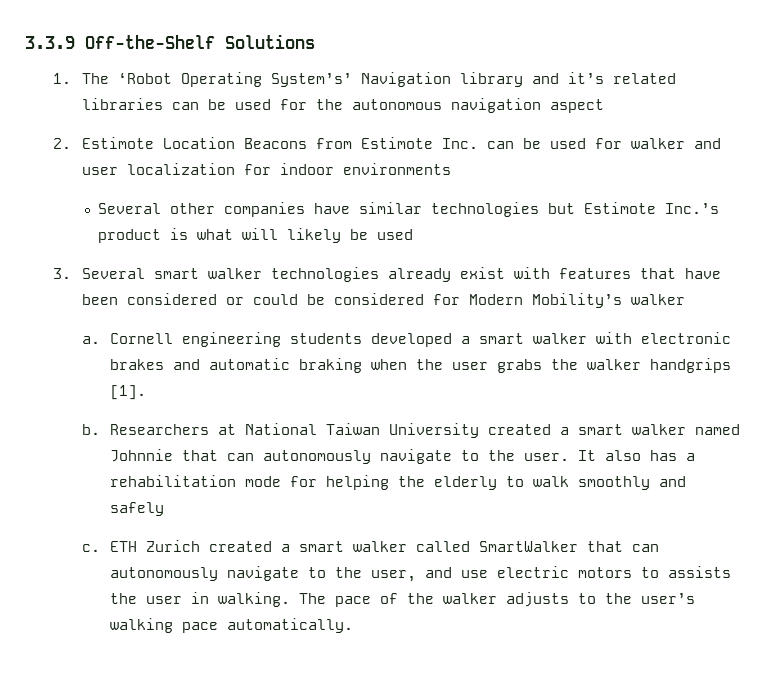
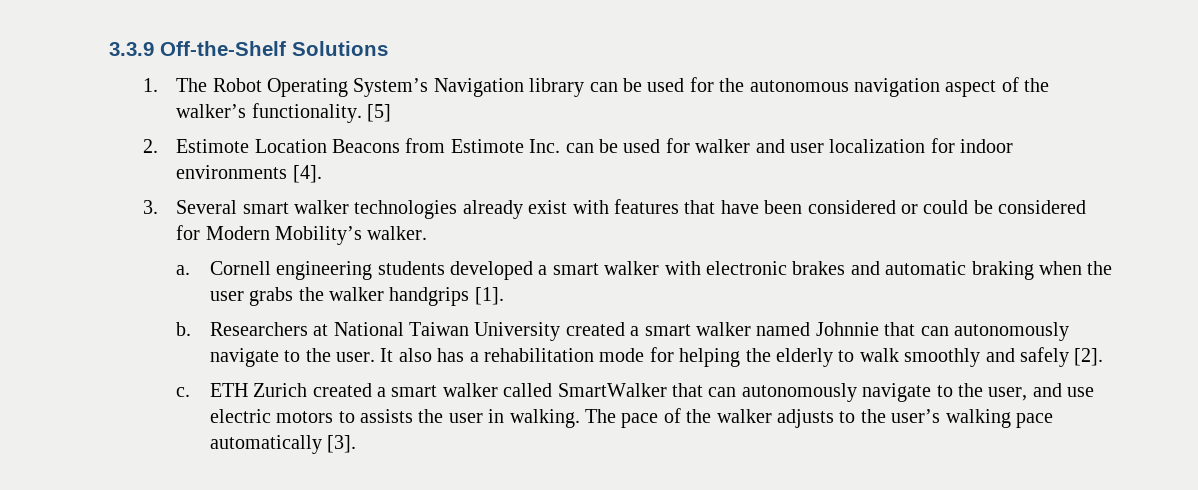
[117,72,676,87] [81,98,163,110] ‘Robot Operating System’s’ Navigation library and it’s related libraries -> [212,78,585,97] Robot Operating System’s Navigation library
(604, 106) none -> [1001,77,1050,92] [176,103,392,123] of the walker’s functionality. [5]
[98,202,720,217] [98,228,414,243] // Several other companies have similar technologies but Estimote Inc.’s product is what will likely be used -> [292,165,322,183] [4].
[630,294,685,305] walker -> [367,226,428,240] walker.
(165, 509) none -> [1074,348,1104,366] [2].
[227,618,354,633] automatically. -> [209,435,357,454] automatically [3].

